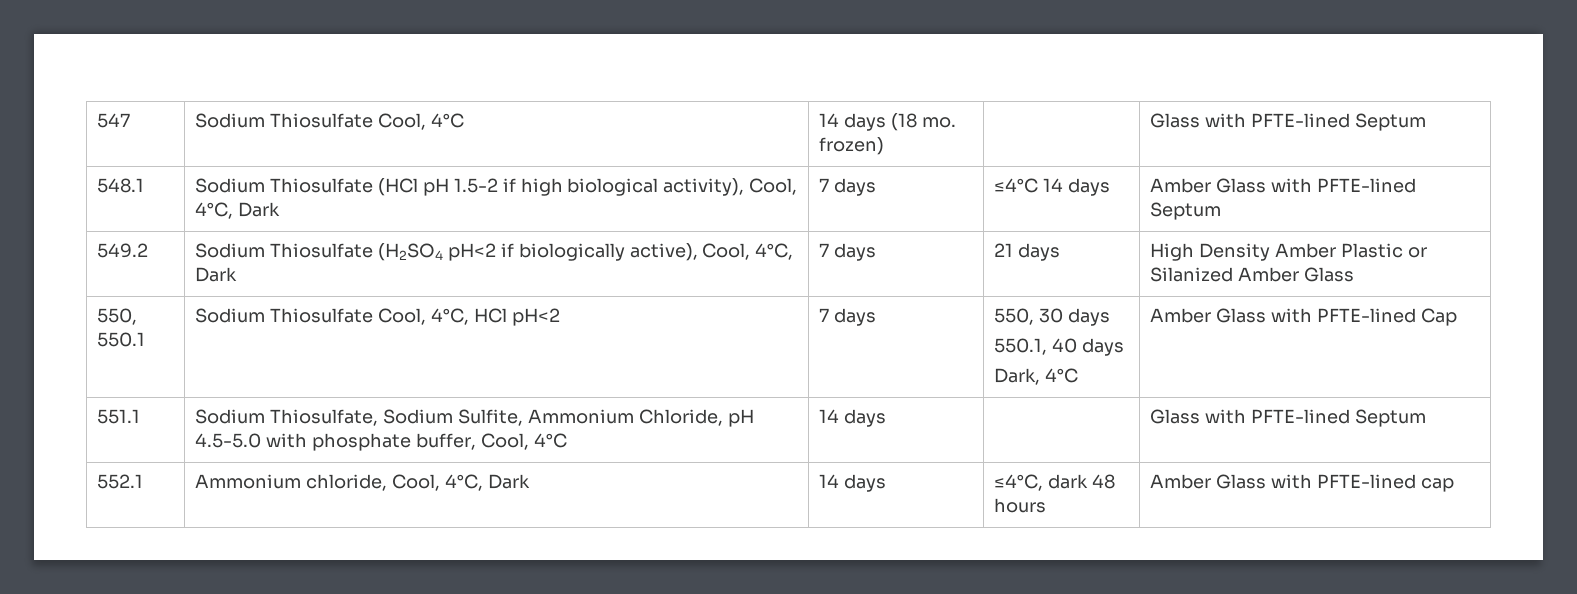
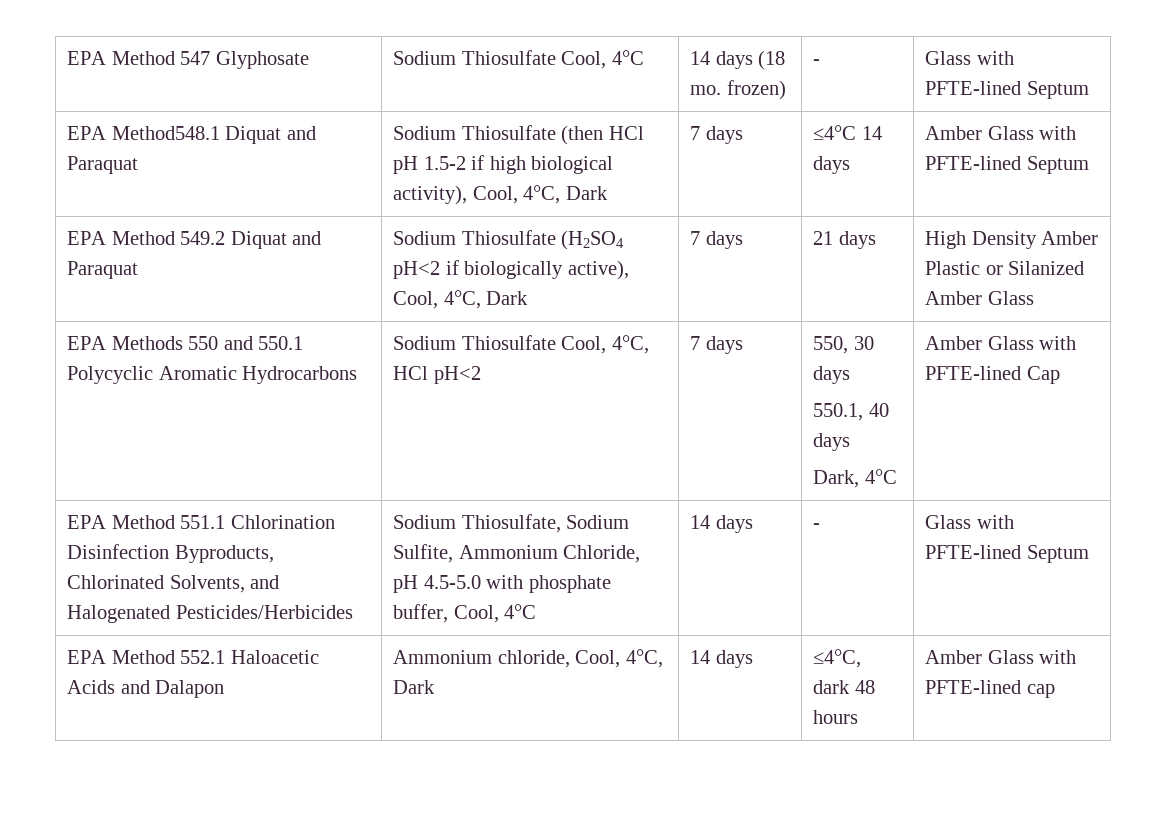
(97, 120) none -> [67,51,175,65] EPA Method
(131, 120) none -> [215,51,309,69] Glyphosate
[1150,113,1426,131] [97,178,145,193] [195,178,419,196] | Glass with PFTE-lined Septum // 548.1 | Sodium Thiosulfate (HCl -> [813,59,821,65] [925,51,1014,65] [925,81,1089,99] [67,126,316,144] [67,156,139,174] [393,125,644,145] - | Glass with PFTE-lined Septum // EPA Method548.1 Diquat and Paraquat | Sodium Thiosulfate (then HCl
(1222, 211) none -> [67,231,175,245] EPA Method
(149, 250) none -> [230,231,322,249] [67,261,139,279] Diquat and Paraquat
[97,308,138,325] [97,332,146,347] 550, 550.1 -> [67,336,304,350] [67,366,358,384] EPA Methods 550 and 550.1 Polycyclic Aromatic Hydrocarbons
(1457, 317) none -> [67,515,175,529] EPA Method
(141, 416) none -> [230,515,335,529] [67,544,274,563] [67,575,280,593] [67,605,353,623] Chlorination Disinfection Byproducts, Chlorinated Solvents, and Halogenated Pesticides/Herbicides
[1150,409,1426,427] | Glass with PFTE-lined Septum // -> [813,523,821,529] [925,515,1014,529] [925,545,1089,563] [67,650,175,664] - | Glass with PFTE-lined Septum // EPA Method
(144, 481) none -> [230,650,319,664] [67,680,225,698] Haloacetic Acids and Dalapon

